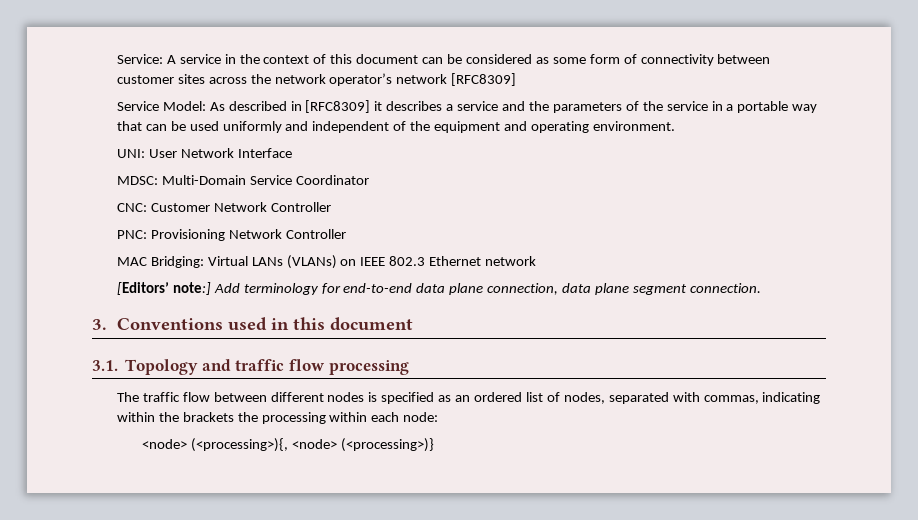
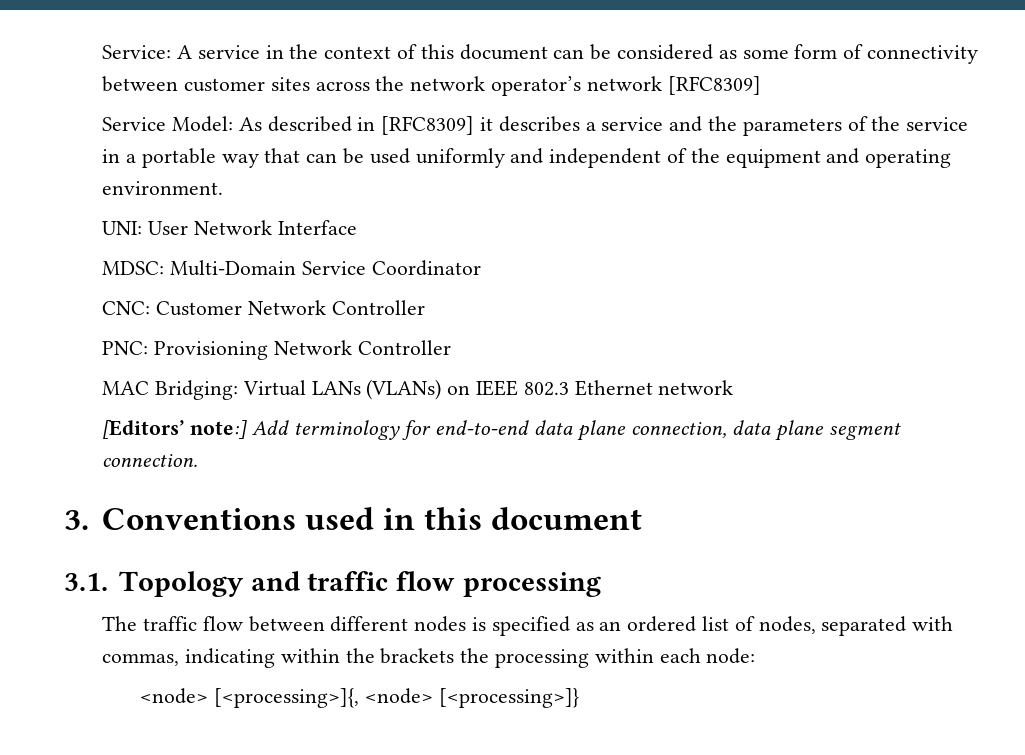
[190,438,434,452] (<processing>){, <node> (<processing>)} -> [214,688,579,708] [<processing>]{, <node> [<processing>]}

